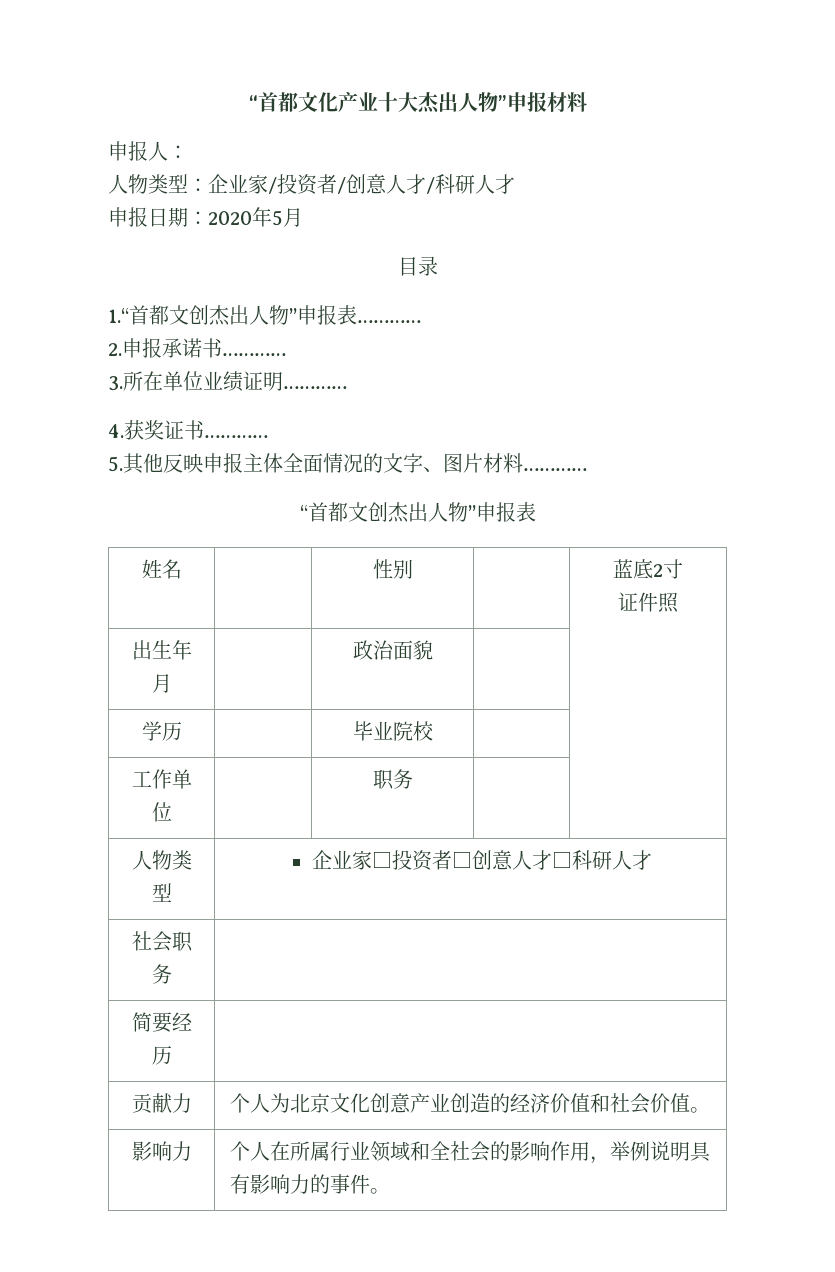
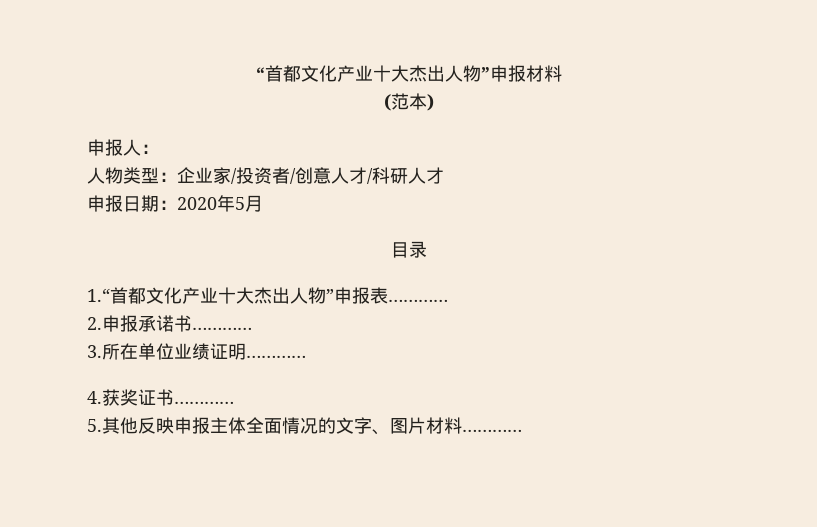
(587, 102) none -> [383,93,434,111] // (范本)
[188,305,209,325] 创 -> [164,287,254,304] 化产业十大
[299,502,536,523] [141,559,182,579] [372,559,413,579] [613,559,683,579] [618,592,679,613] [131,640,192,660] [151,674,172,693] [352,640,433,660] [141,721,182,741] [352,721,434,741] [131,769,192,789] [151,802,172,822] [372,769,413,790] [131,850,192,870] [151,883,172,902] [311,850,652,871] [131,931,193,952] [151,964,172,984] [131,1012,192,1033] [151,1046,172,1065] [131,1093,192,1114] [229,1093,710,1114] [131,1141,192,1161] [229,1141,711,1164] [229,1174,390,1194] // “首都文创杰出人物”申报表 // 姓名 | | 性别 | | 蓝底2寸 // 证件照 // 出生年月 | | 政治面貌 | | // 学历 | | 毕业院校 | | // 工作单位 | | 职务 | | // 人物类型 | 企业家□投资者□创意人才□科研人才 // 社会职务 | // 简要经历 | // 贡献力 | 个人为北京文化创意产业创造的经济价值和社会价值。 // 影响力 | 个人在所属行业领域和全社会的影响作用，举例说明具有影响力的事件。 -> (522, 430) none

